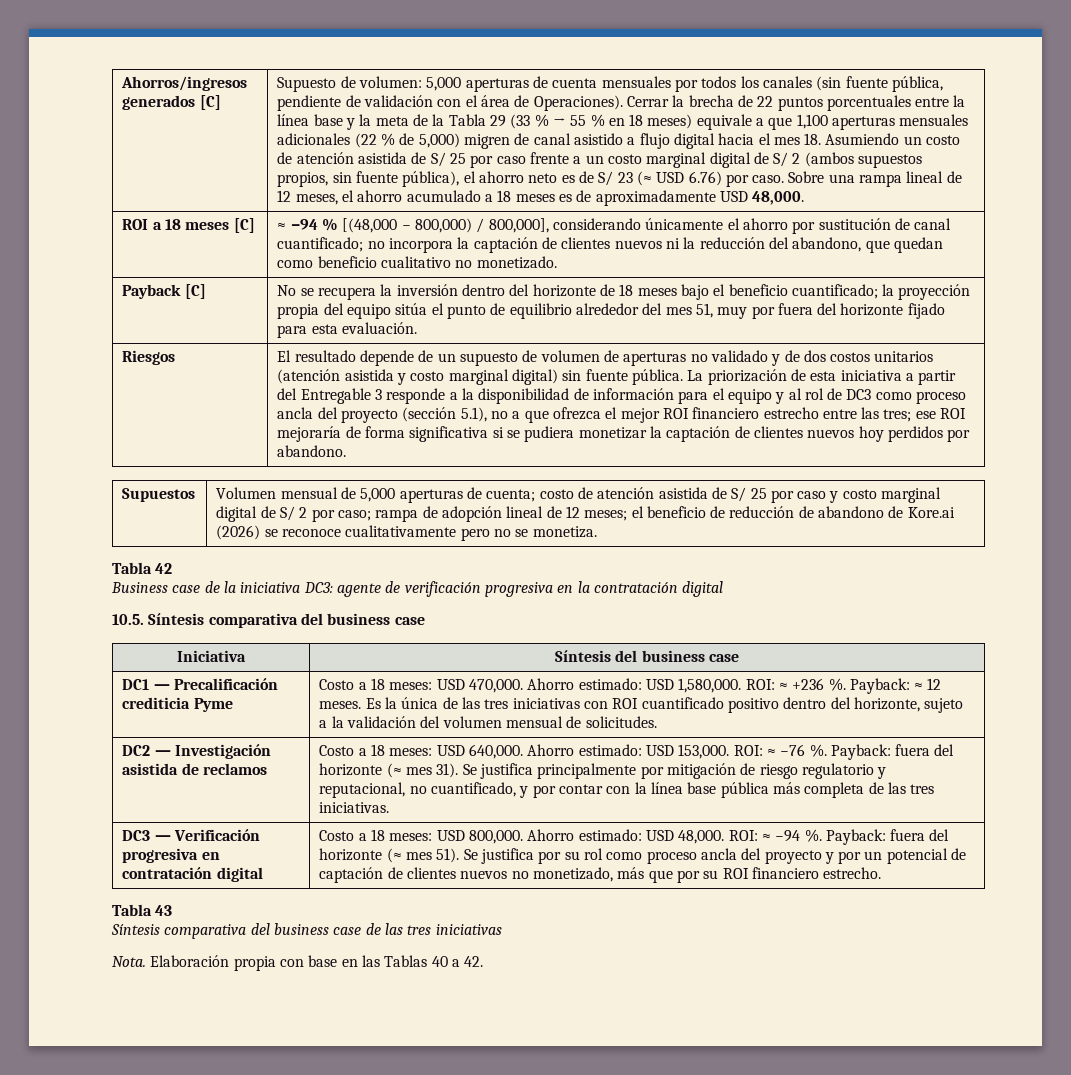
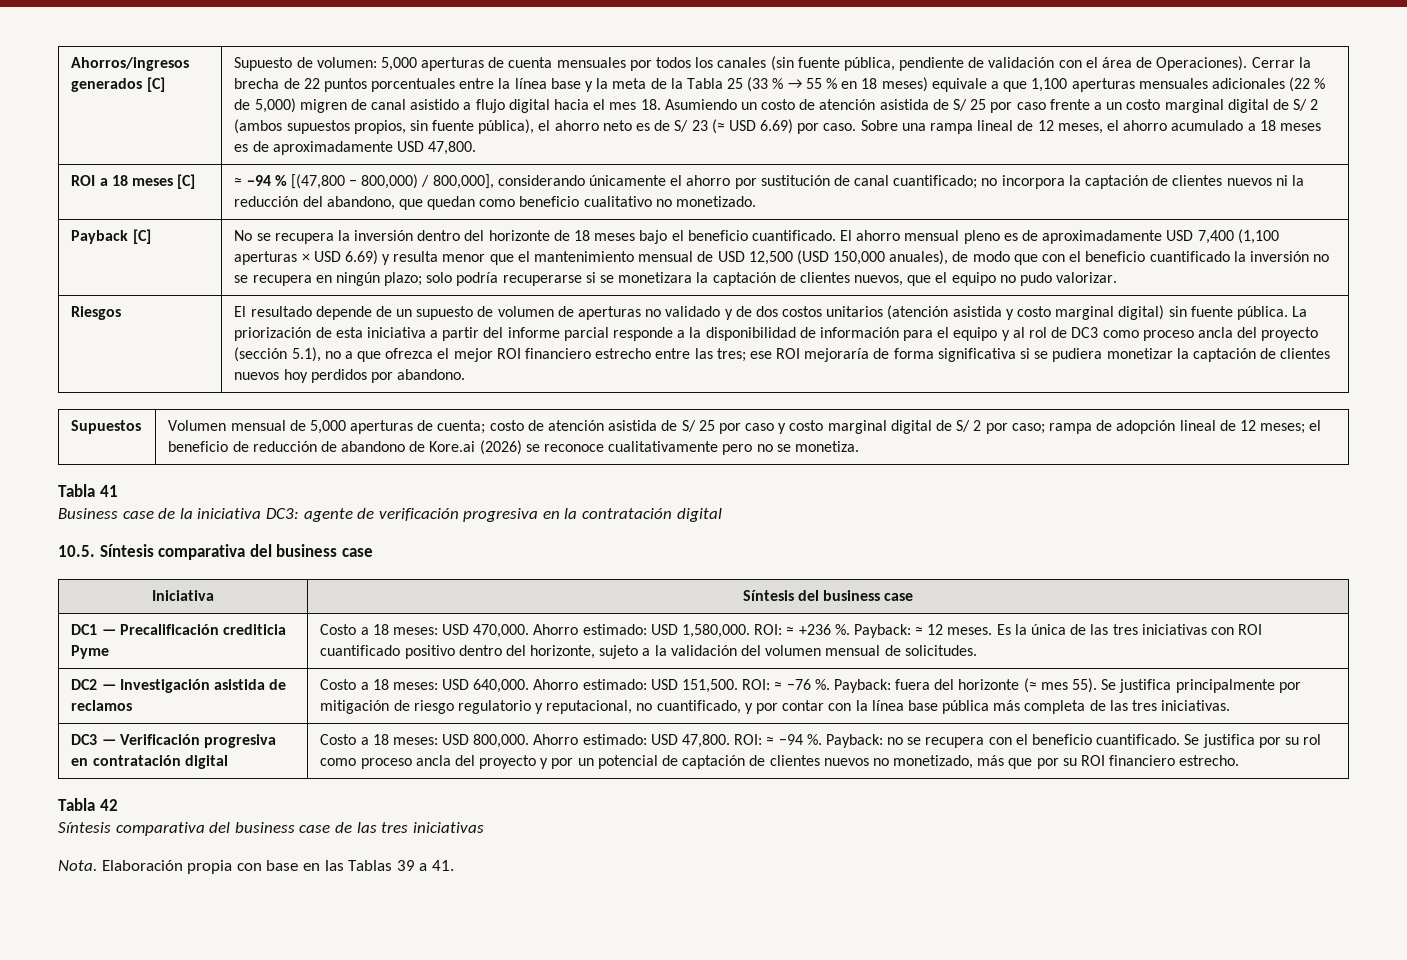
[489,115,506,127] 29 -> [727,78,744,89] 25
[688,171,722,186] 6.76) -> [760,119,794,134] 6.69)
[752,191,805,205] 48,000. -> [428,141,477,155] 47,800.
[342,218,398,233] [(48,000 -> [290,174,345,189] [(47,800
[791,284,971,300] [277,303,945,319] [277,322,417,338] cuantificado; la proyección propia del equipo sitúa el punto de equilibrio alrededor del mes 51, muy por fuera del horizonte fijado para esta evaluación. -> [751,229,1279,244] [234,250,1330,265] [234,272,1118,286] cuantificado. El ahorro mensual pleno es de aproximadamente USD 7,400 (1,100 aperturas × USD 6.69) y resulta menor que el mantenimiento mensual de USD 12,500 (USD 150,000 anuales), de modo que con el beneficio cuantificado la inversión no se recupera en ningún plazo; solo podría recuperarse si se monetizara la captación de clientes nuevos, que el equipo no pudo valorizar.
[300,388,382,404] Entregable 3 -> [507,327,609,341] informe parcial
[155,563,173,574] 42 -> [99,485,118,497] 41
[678,744,730,759] 153,000. -> [682,679,739,693] 151,500.
[436,763,459,778] 31). -> [1072,678,1098,693] 55).
[678,830,725,844] 48,000. -> [682,734,731,748] 47,800.
[890,829,950,841] [319,848,460,863] fuera del horizonte (≈ mes 51). -> [887,734,1181,748] no se recupera con el beneficio cuantificado.
[155,905,173,916] 43 -> [99,799,118,811] 42
[431,956,484,967] 40 a 42. -> [396,860,454,871] 39 a 41.

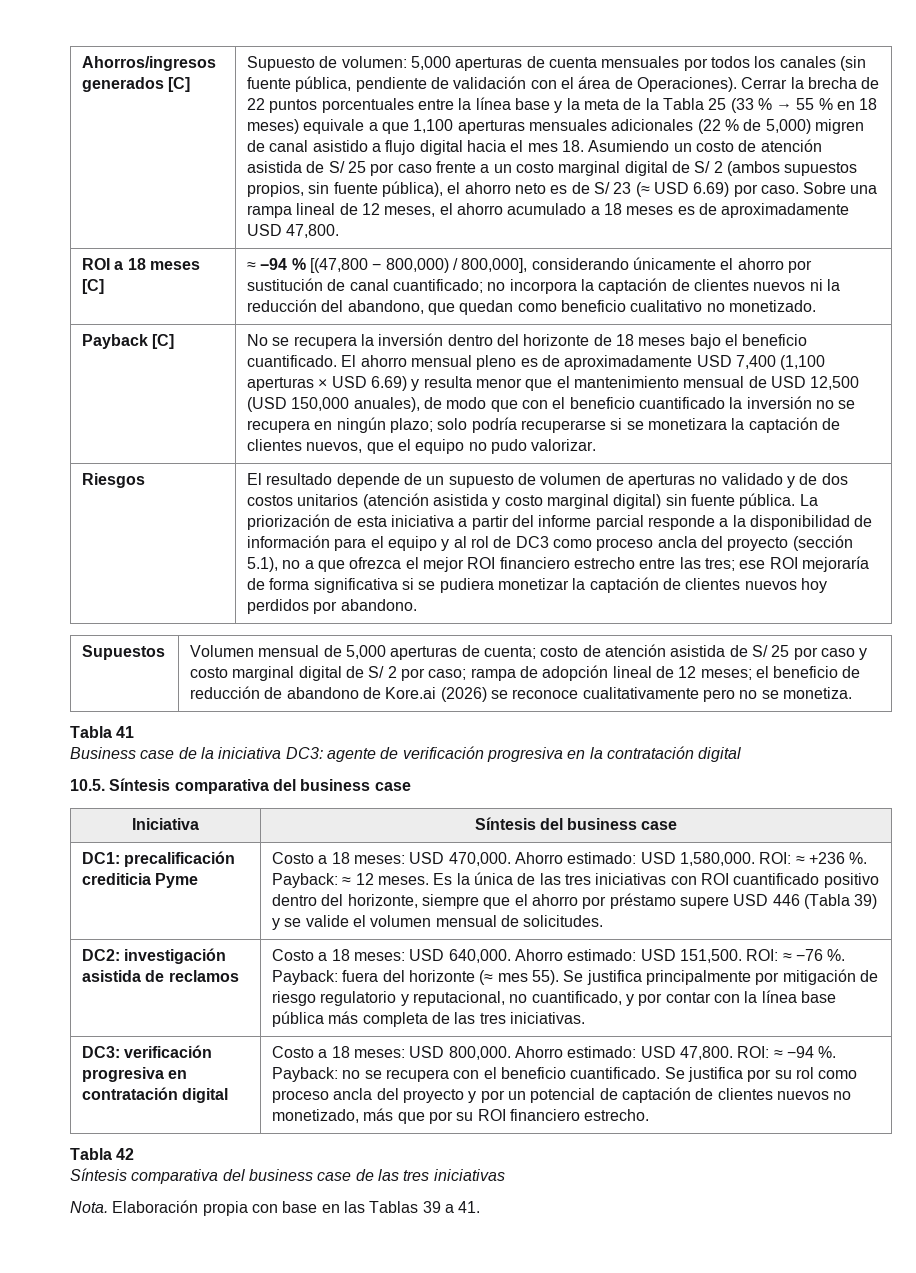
[71,624,219,635] DC1 — Precalificación -> [82,851,236,867] DC1: precalificación
[599,645,762,659] sujeto a la validación del -> [421,893,878,909] [272,915,366,930] siempre que el ahorro por préstamo supere USD 446 (Tabla 39) y se valide el
[71,679,210,693] DC2 — Investigación -> [82,948,227,964] DC2: investigación
[71,734,200,745] DC3 — Verificación -> [82,1045,213,1058] DC3: verificación

